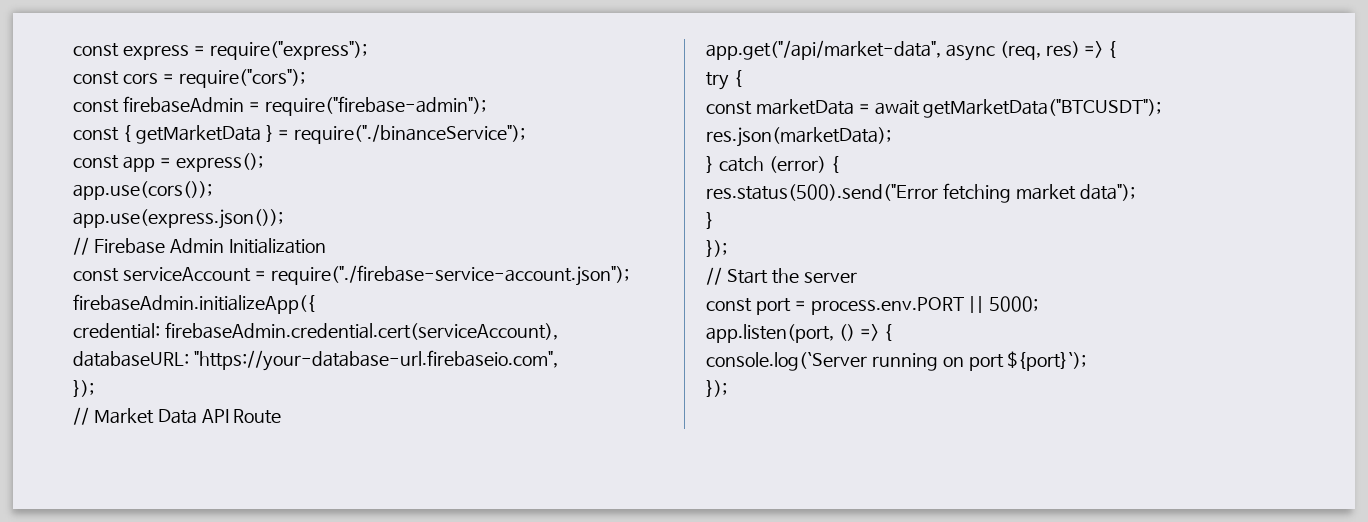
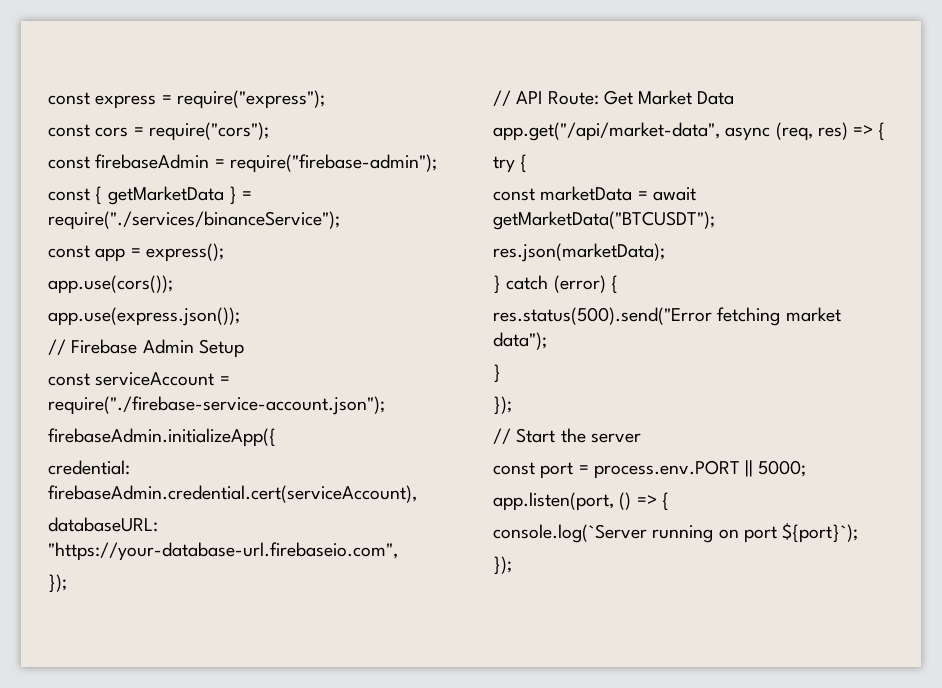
[294,124,526,144] require("./binanceService"); -> [48,211,340,230] require("./services/binanceService");
[228,238,326,254] Initialization -> [198,339,244,358] Setup
(89, 416) none -> [516,90,633,105] API Route: Get
[201,409,282,424] API Route -> (735, 98) none

